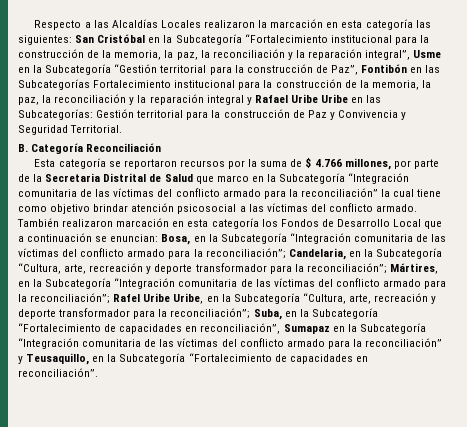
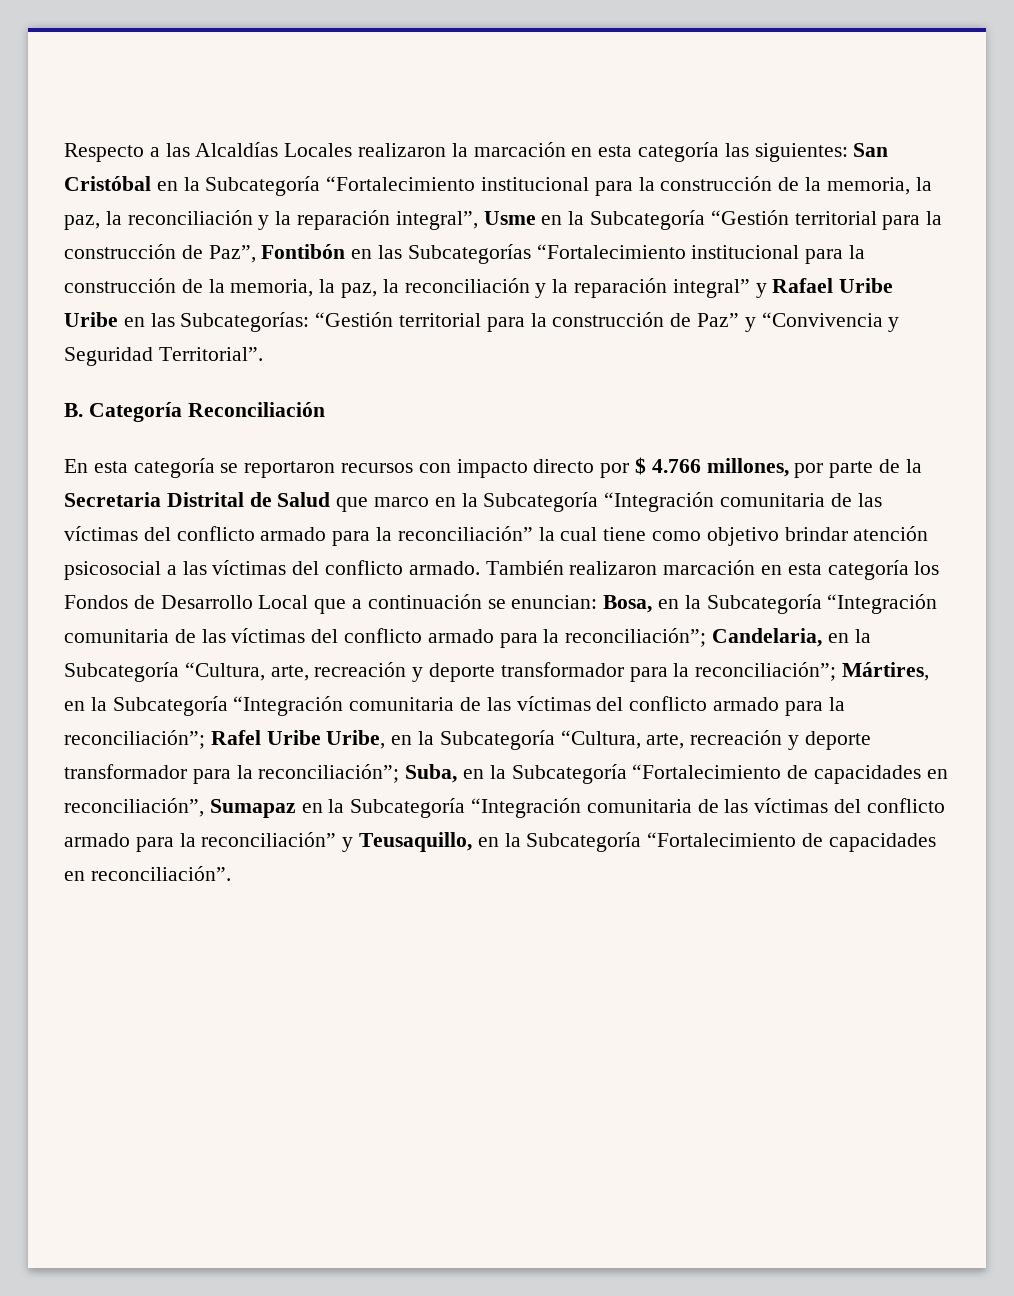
[93,80,172,88] Fortalecimiento -> [536,244,686,259] “Fortalecimiento
[206,95,244,105] integral -> [672,279,750,298] integral”
[96,109,398,120] Gestión territorial para la construcción de Paz y Convivencia -> [315,312,883,332] “Gestión territorial para la construcción de Paz” y “Convivencia
[70,125,123,133] Territorial. -> [158,347,263,361] Territorial”.
[34,159,56,167] Esta -> [64,459,128,473] En esta
[227,159,303,169] por la suma de -> [418,459,630,478] con impacto directo por

